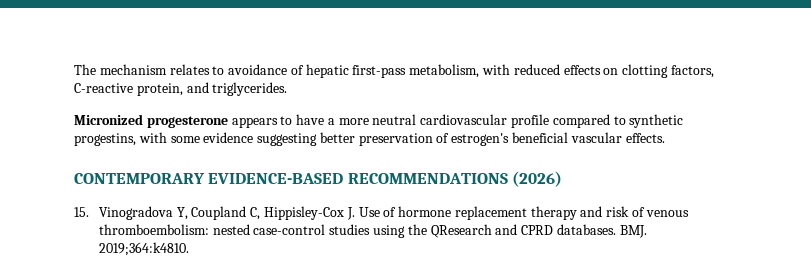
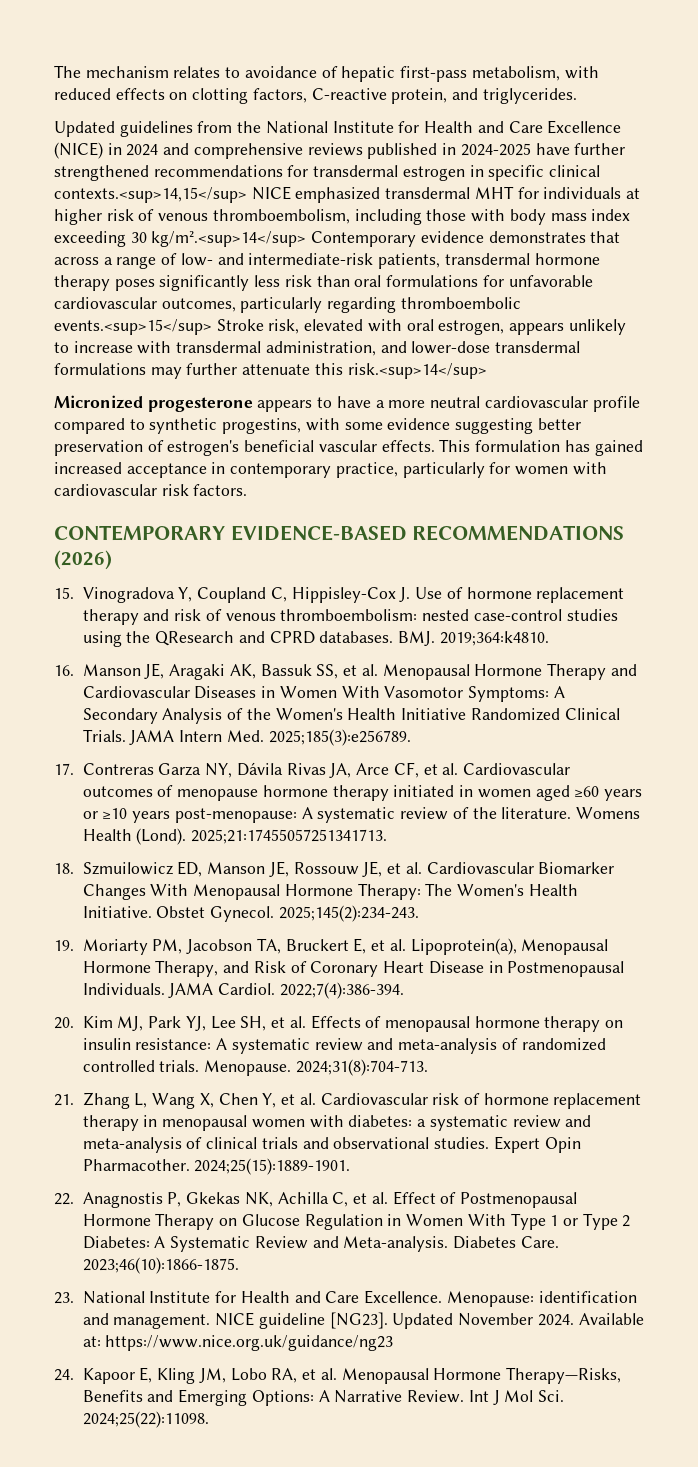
(288, 89) none -> [54,120,622,137] [54,142,626,159] [54,165,601,181] [54,186,641,203] [54,209,631,225] [54,231,621,247] [54,253,600,269] [54,275,593,291] [54,297,521,313] [54,319,626,335] [54,341,581,356] [54,363,487,379] // Updated guidelines from the National Institute for Health and Care Excellence (NICE) in 2024 and comprehensive reviews published in 2024-2025 have further strengthened recommendations for transdermal estrogen in specific clinical contexts.<sup>14,15</sup> NICE emphasized transdermal MHT for individuals at higher risk of venous thromboembolism, including those with body mass index exceeding 30 kg/m².<sup>14</sup> Contemporary evidence demonstrates that across a range of low- and intermediate-risk patients, transdermal hormone therapy poses significantly less risk than oral formulations for unfavorable cardiovascular outcomes, particularly regarding thromboembolic events.<sup>15</sup> Stroke risk, elevated with oral estrogen, appears unlikely to increase with transdermal administration, and lower-dose transdermal formulations may further attenuate this risk.<sup>14</sup>
(665, 138) none -> [439,439,643,456] [54,462,607,478] [54,484,248,496] This formulation has gained increased acceptance in contemporary practice, particularly for women with cardiovascular risk factors.
(189, 249) none -> [54,663,637,680] [82,686,565,702] [82,708,620,724] [82,729,411,746] [54,762,571,778] [82,785,643,801] [82,807,641,823] [82,828,388,845] [54,861,615,877] [82,883,578,900] [82,905,419,922] [54,938,609,955] [82,960,625,977] [82,982,404,999] [54,1015,624,1032] [82,1038,606,1054] [82,1059,428,1076] [54,1092,642,1109] [82,1115,592,1131] [82,1136,581,1153] [82,1158,351,1175] [54,1191,578,1208] [82,1213,631,1230] [82,1236,559,1252] [82,1257,239,1274] [54,1290,637,1307] [82,1312,644,1329] [82,1335,394,1351] [54,1367,621,1384] [82,1389,565,1406] [82,1411,209,1428] // 16. Manson JE, Aragaki AK, Bassuk SS, et al. Menopausal Hormone Therapy and Cardiovascular Diseases in Women With Vasomotor Symptoms: A Secondary Analysis of the Women's Health Initiative Randomized Clinical Trials. JAMA Intern Med. 2025;185(3):e256789. // 17. Contreras Garza NY, Dávila Rivas JA, Arce CF, et al. Cardiovascular outcomes of menopause hormone therapy initiated in women aged ≥60 years or ≥10 years post-menopause: A systematic review of the literature. Womens Health (Lond). 2025;21:17455057251341713. // 18. Szmuilowicz ED, Manson JE, Rossouw JE, et al. Cardiovascular Biomarker Changes With Menopausal Hormone Therapy: The Women's Health Initiative. Obstet Gynecol. 2025;145(2):234-243. // 19. Moriarty PM, Jacobson TA, Bruckert E, et al. Lipoprotein(a), Menopausal Hormone Therapy, and Risk of Coronary Heart Disease in Postmenopausal Individuals. JAMA Cardiol. 2022;7(4):386-394. // 20. Kim MJ, Park YJ, Lee SH, et al. Effects of menopausal hormone therapy on insulin resistance: A systematic review and meta-analysis of randomized controlled trials. Menopause. 2024;31(8):704-713. // 21. Zhang L, Wang X, Chen Y, et al. Cardiovascular risk of hormone replacement therapy in menopausal women with diabetes: a systematic review and meta-analysis of clinical trials and observational studies. Expert Opin Pharmacother. 2024;25(15):1889-1901. // 22. Anagnostis P, Gkekas NK, Achilla C, et al. Effect of Postmenopausal Hormone Therapy on Glucose Regulation in Women With Type 1 or Type 2 Diabetes: A Systematic Review and Meta-analysis. Diabetes Care. 2023;46(10):1866-1875. // 23. National Institute for Health and Care Excellence. Menopause: identification and management. NICE guideline [NG23]. Updated November 2024. Available at: https://www.nice.org.uk/guidance/ng23 // 24. Kapoor E, Kling JM, Lobo RA, et al. Menopausal Hormone Therapy—Risks, Benefits and Emerging Options: A Narrative Review. Int J Mol Sci. 2024;25(22):11098.

